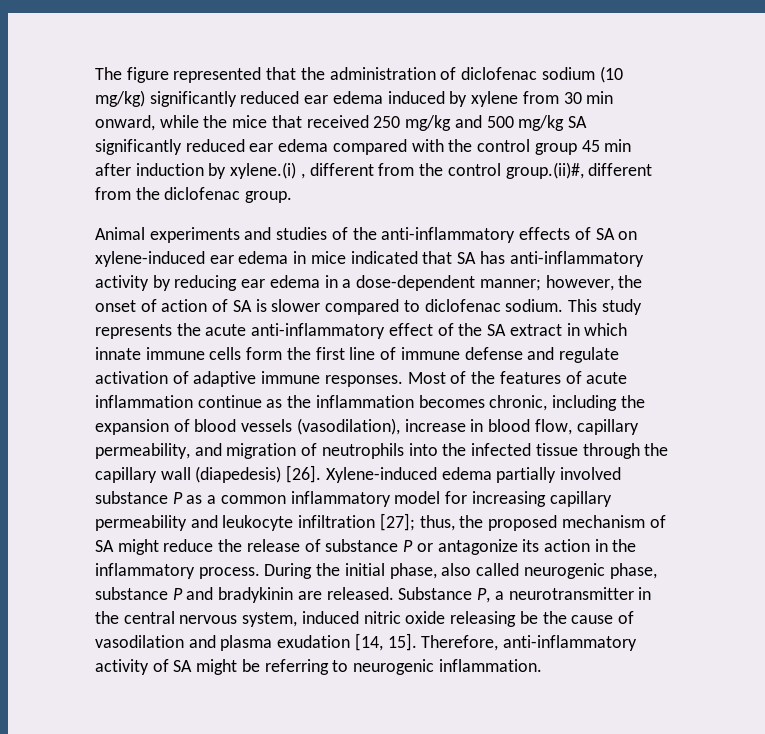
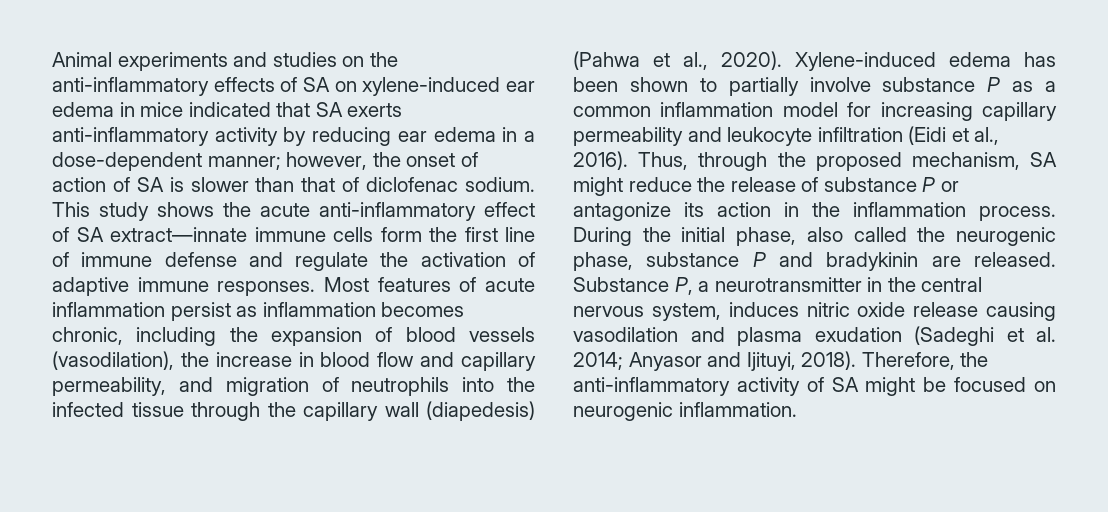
[95,66,623,83] [95,90,614,107] [95,115,587,131] [95,139,632,155] [95,162,653,179] [95,187,293,203] The figure represented that the administration of diclofenac sodium (10 mg/kg) significantly reduced ear edema induced by xylene from 30 min onward, while the mice that received 250 mg/kg and 500 mg/kg SA significantly reduced ear edema compared with the control group 45 min after induction by xylene.(i) , different from the control group.(ii)#, different from the diclofenac group. // -> (52, 59) none
[331,227,348,240] of -> [342,56,365,67] on
[479,251,505,264] has -> [347,103,403,117] exerts
[325,299,420,315] compared to -> [255,177,360,192] than that of
[95,324,172,339] represents -> [157,202,214,217] shows
[458,323,628,336] [95,347,141,360] the SA extract in which innate -> [76,227,247,242] SA extract—innate
(619, 355) none -> [380,252,409,267] the
[450,371,496,384] of the -> (370, 284) none
[197,395,312,408] continue as the -> [170,302,258,321] persist as
(400, 426) none -> [180,352,209,367] the
[534,419,572,435] flow, -> [377,352,455,367] flow and
[286,465,622,483] [26]. Xylene-induced edema partially involved -> [573,51,1056,71] [573,77,871,96] (Pahwa et al., 2020). Xylene-induced edema has been shown to partially involve
[290,491,391,507] inflammatory -> [660,102,774,117] inflammation
[379,513,666,531] [27]; thus, the proposed mechanism of -> [908,126,1000,145] [573,151,1020,171] (Eidi et al., 2016). Thus, through the proposed mechanism,
[95,563,195,579] inflammatory -> [853,202,966,217] inflammation
(520, 569) none -> [917,227,946,242] the
[301,611,359,624] induced -> [728,302,799,317] induces
[450,611,634,627] [95,633,499,651] releasing be the cause of vasodilation and plasma exudation [14, 15]. Therefore, -> [913,302,1056,321] [573,326,1056,346] [573,351,989,371] release causing vasodilation and plasma exudation (Sadeghi et al. 2014; Anyasor and Ijituyi, 2018). Therefore, the
[264,659,349,675] referring to -> [954,377,1056,392] focused on

